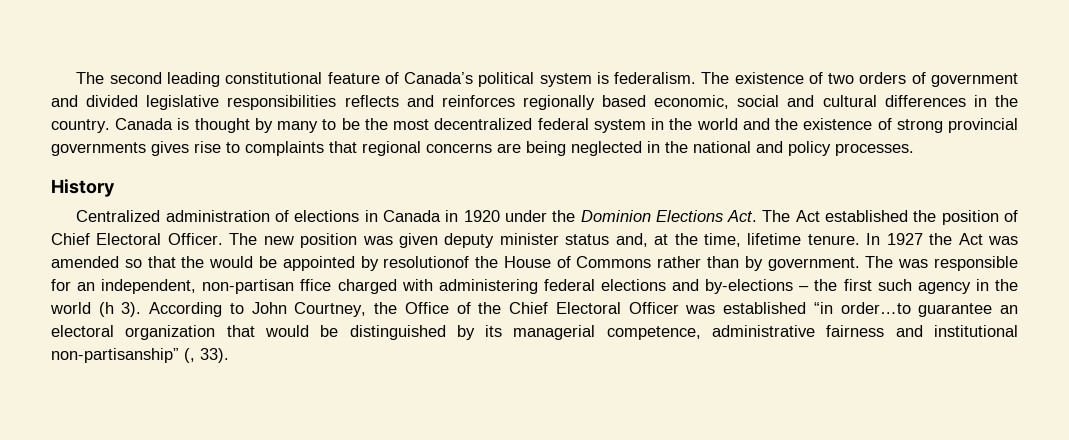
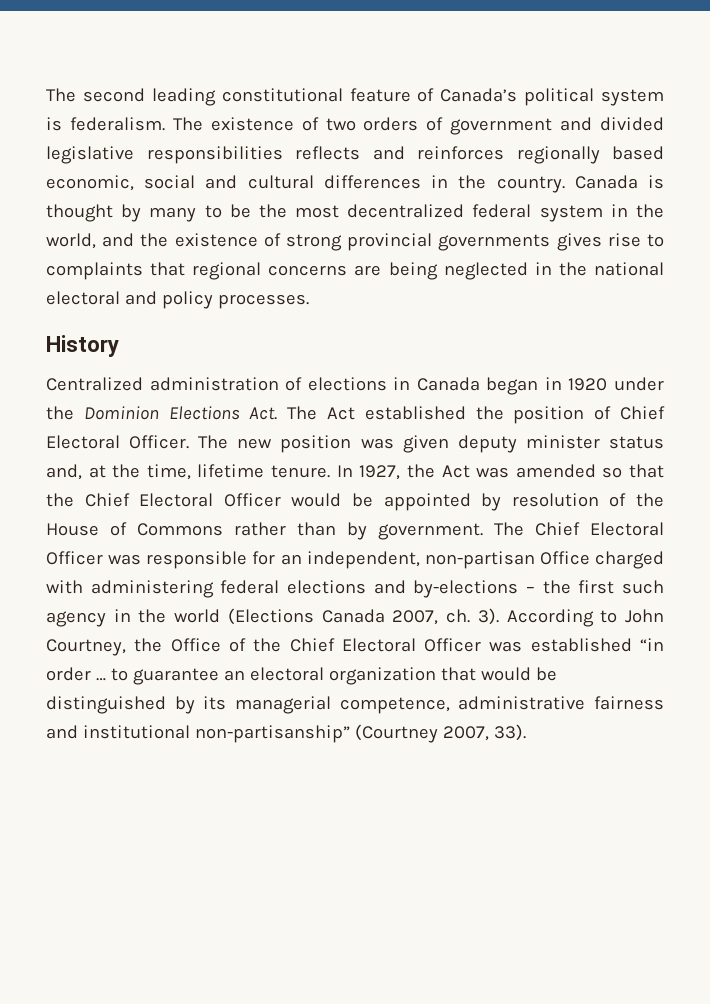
[696,118,738,130] world -> [46,233,96,249] world,
(751, 147) none -> [46,291,120,305] electoral
(441, 216) none -> [486,377,539,395] began
[886,233,923,245] 1927 -> [359,465,401,480] 1927,
(205, 262) none -> [84,493,281,507] Chief Electoral Officer
[383,256,470,268] resolutionof -> [511,493,627,507] resolution of
(894, 262) none -> [535,522,664,536] [46,551,103,565] Chief Electoral Officer
[300,279,332,291] ffice -> [539,551,590,565] Office
[98,302,114,317] (h -> [227,608,471,625] (Elections Canada 2007, ch.
[840,302,911,314] order…to -> [46,667,128,681] order … to
[184,348,195,363] (, -> [354,724,489,743] (Courtney 2007,

